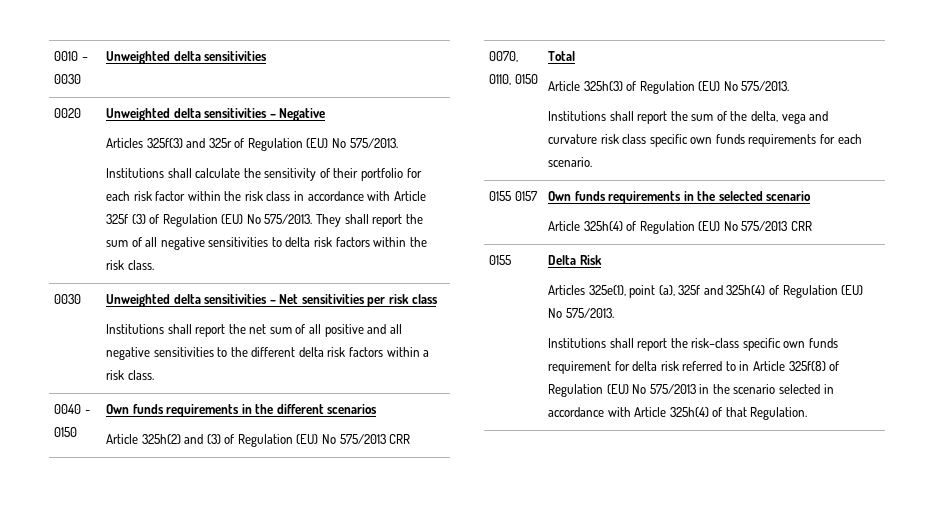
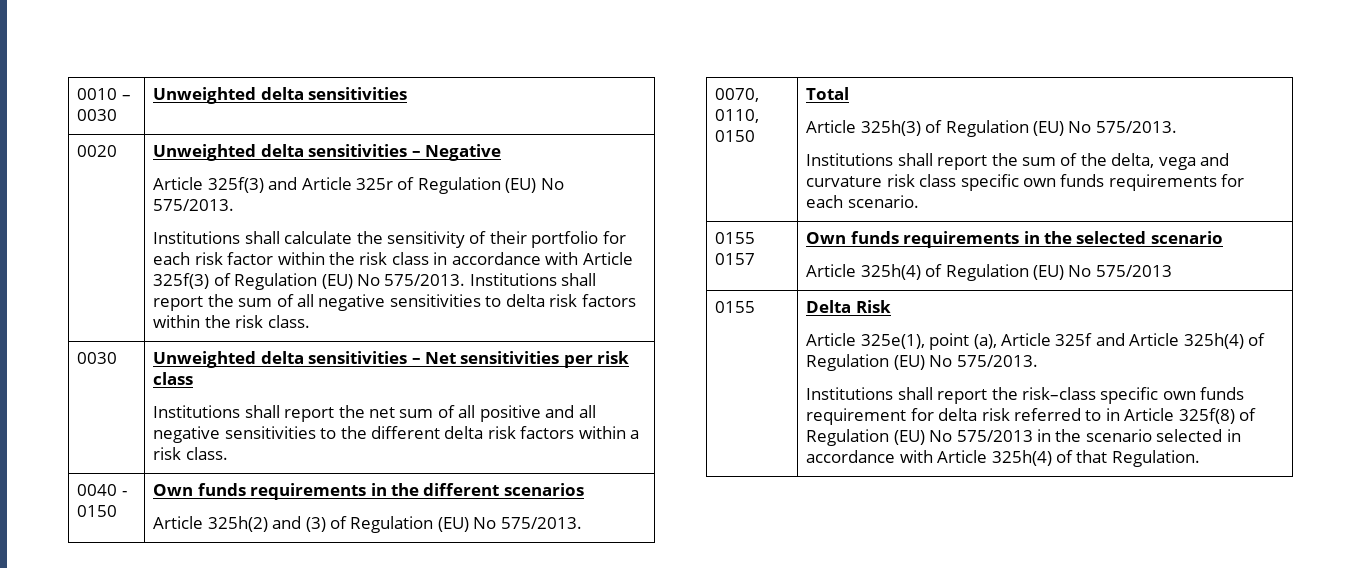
[106,138,144,148] Articles -> [153,177,204,190] Article
(206, 143) none -> [301,177,352,190] Article
[106,214,341,227] 325f (3) of Regulation (EU) No 575/2013. They -> [153,273,557,290] 325f(3) of Regulation (EU) No 575/2013. Institutions
[339,434,411,444] 575/2013 CRR -> [500,517,582,529] 575/2013.
[790,221,812,231] CRR -> (1172, 271) none
[548,285,586,295] Articles -> [806,333,857,346] Article
(675, 290) none -> [1000,333,1051,346] Article
(723, 290) none -> [1129,333,1180,346] Article

